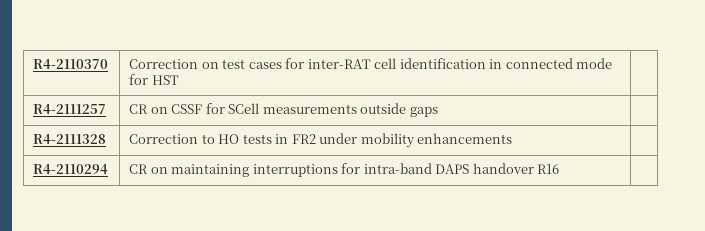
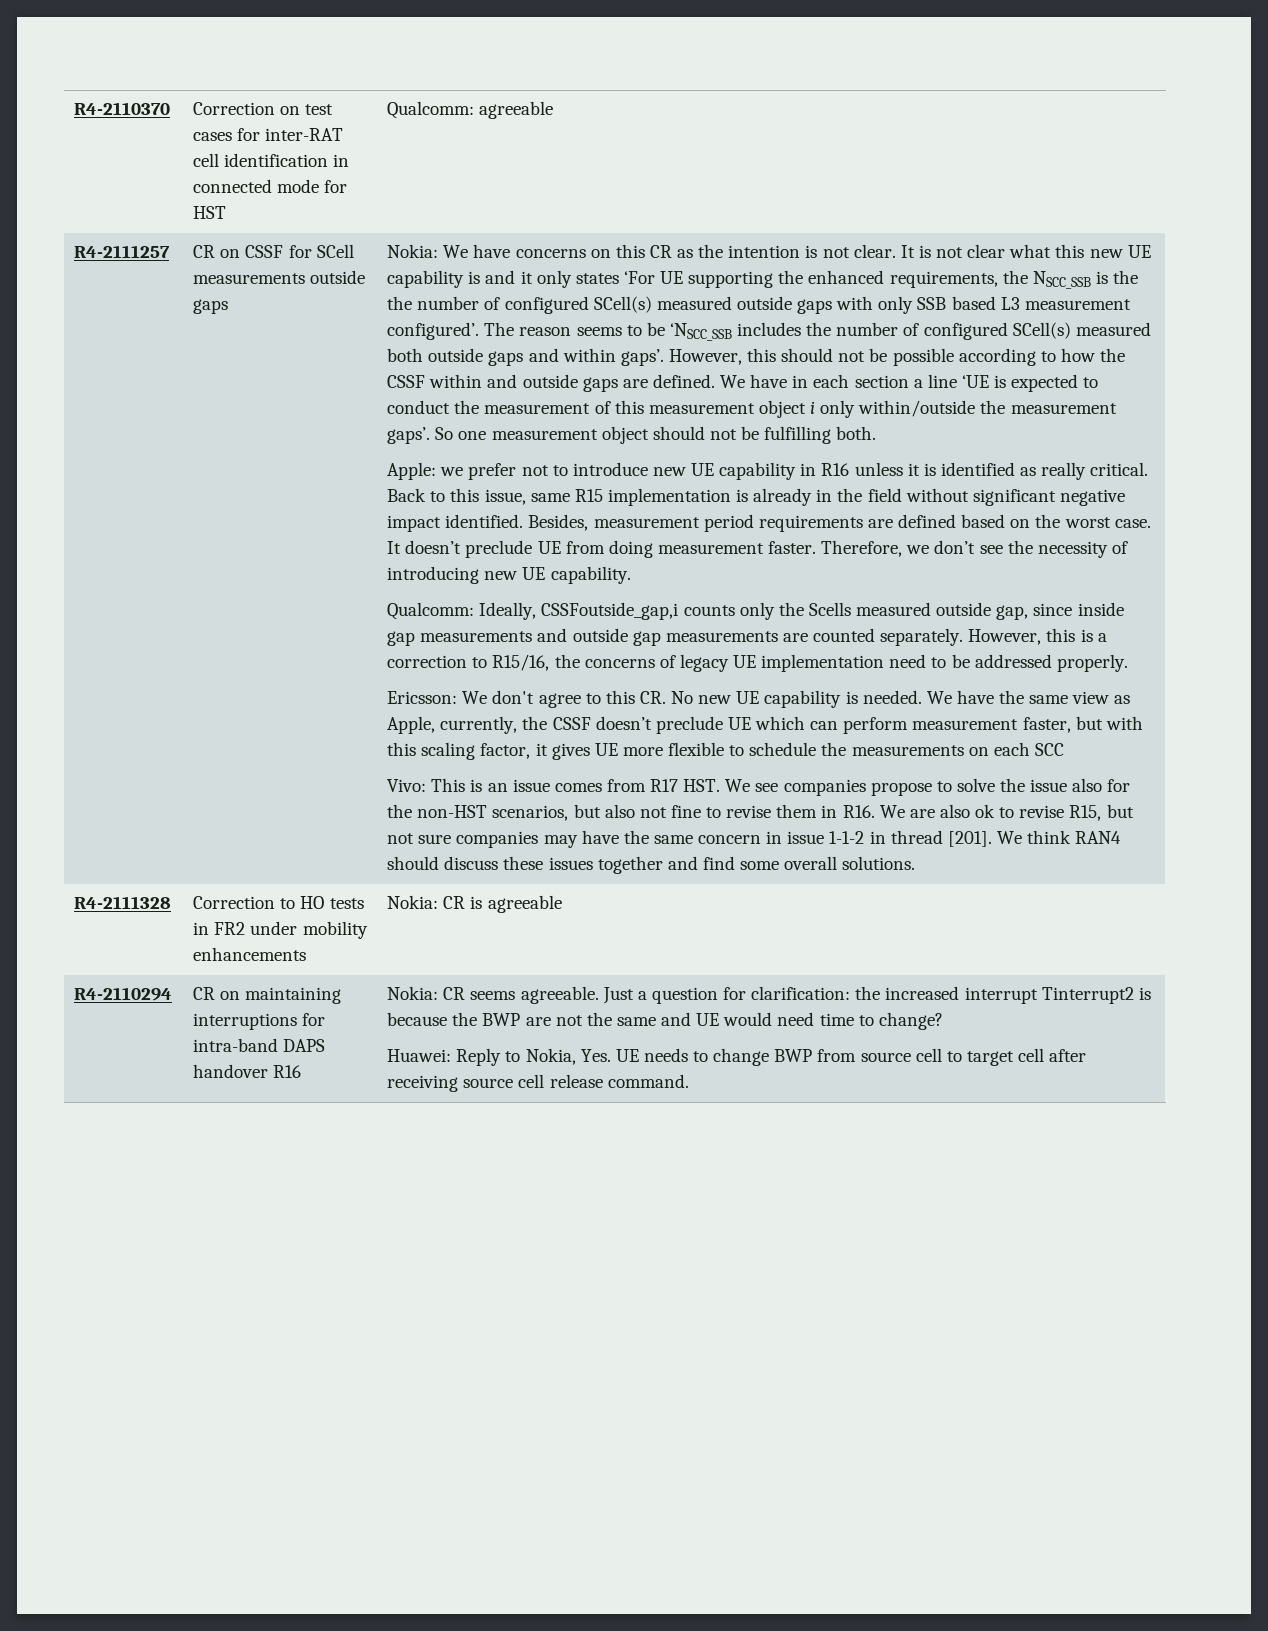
(179, 80) none -> [387,101,554,119] Qualcomm: agreeable
(438, 112) none -> [387,244,1151,258] [387,270,1139,289] [387,296,1131,314] [387,322,1151,341] [387,348,1126,366] [387,374,1099,392] [387,400,1117,418] [387,426,877,444] [387,462,1149,480] [387,488,1125,506] [387,514,1151,532] [387,540,1128,558] [387,566,631,584] [387,602,1124,620] [387,628,1107,646] [387,654,1128,672] [387,690,1131,708] [387,716,1143,734] [387,742,1064,760] [387,778,1131,796] [387,804,1134,821] [387,830,1122,848] [387,856,916,874] Nokia: We have concerns on this CR as the intention is not clear. It is not clear what this new UE capability is and it only states ‘For UE supporting the enhanced requirements, the NSCC_SSB is the the number of configured SCell(s) measured outside gaps with only SSB based L3 measurement configured’. The reason seems to be ‘NSCC_SSB includes the number of configured SCell(s) measured both outside gaps and within gaps’. However, this should not be possible according to how the CSSF within and outside gaps are defined. We have in each section a line ‘UE is expected to conduct the measurement of this measurement object i only within/outside the measurement gaps’. So one measurement object should not be fulfilling both. // Apple: we prefer not to introduce new UE capability in R16 unless it is identified as really critical. Back to this issue, same R15 implementation is already in the field without significant negative impact identified. Besides, measurement period requirements are defined based on the worst case. It doesn’t preclude UE from doing measurement faster. Therefore, we don’t see the necessity of introducing new UE capability. // Qualcomm: Ideally, CSSFoutside_gap,i counts only the Scells measured outside gap, since inside gap measurements and outside gap measurements are counted separately. However, this is a correction to R15/16, the concerns of legacy UE implementation need to be addressed properly. // Ericsson: We don't agree to this CR. No new UE capability is needed. We have the same view as Apple, currently, the CSSF doesn’t preclude UE which can perform measurement faster, but with this scaling factor, it gives UE more flexible to schedule the measurements on each SCC // Vivo: This is an issue comes from R17 HST. We see companies propose to solve the issue also for the non-HST scenarios, but also not fine to revise them in R16. We are also ok to revise R15, but not sure companies may have the same concern in issue 1-1-2 in thread [201]. We think RAN4 should discuss these issues together and find some overall solutions.
(513, 138) none -> [387,895,562,913] Nokia: CR is agreeable
(560, 169) none -> [387,986,1151,1004] [387,1012,943,1030] [387,1048,1087,1066] [387,1074,689,1092] Nokia: CR seems agreeable. Just a question for clarification: the increased interrupt Tinterrupt2 is because the BWP are not the same and UE would need time to change? // Huawei: Reply to Nokia, Yes. UE needs to change BWP from source cell to target cell after receiving source cell release command.

